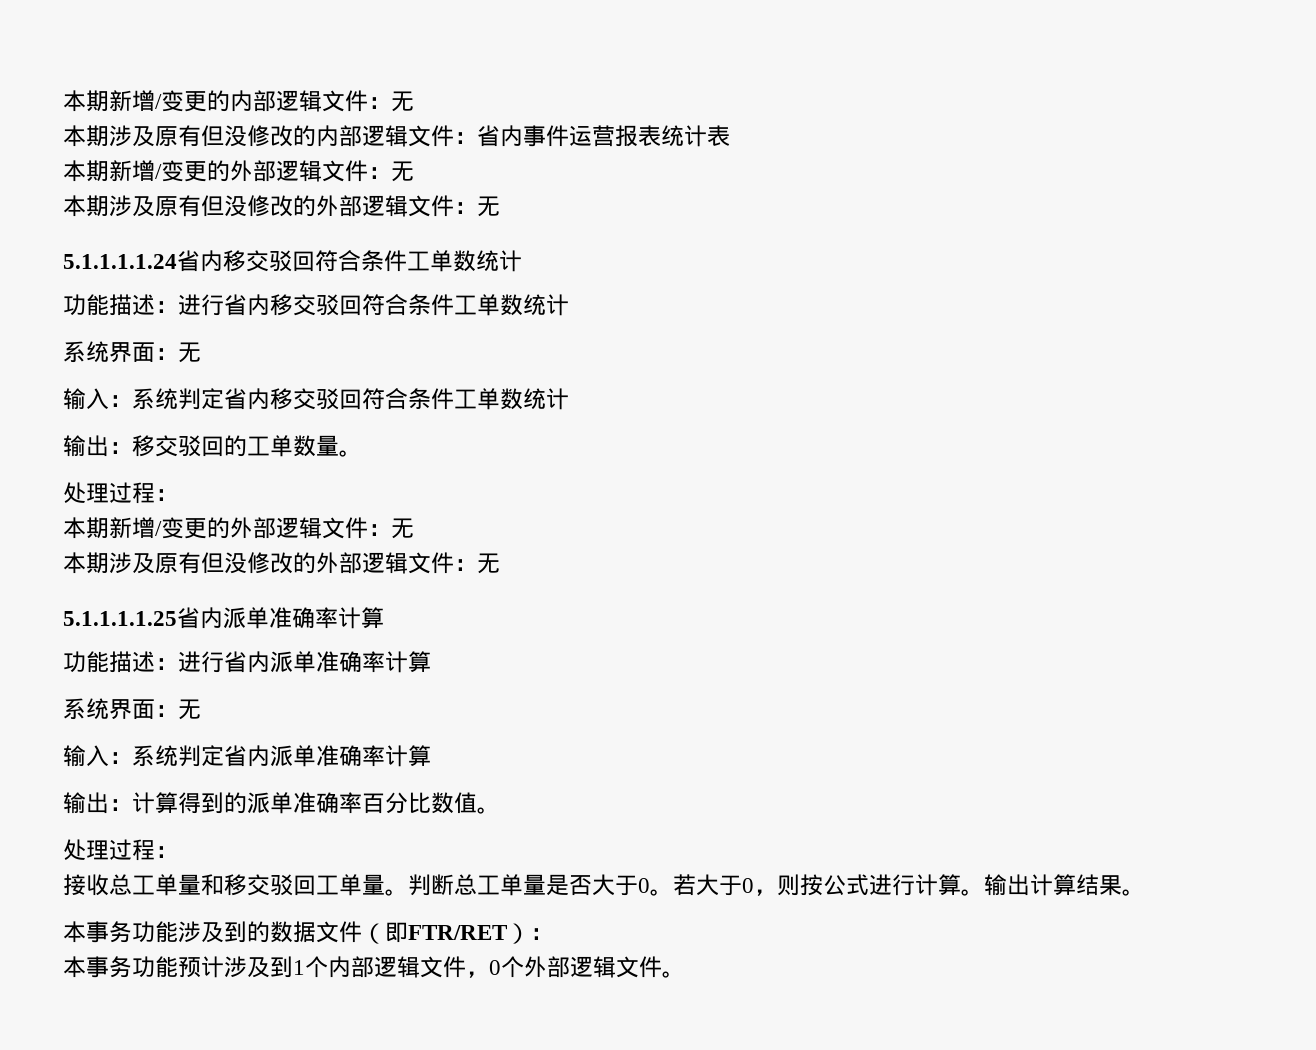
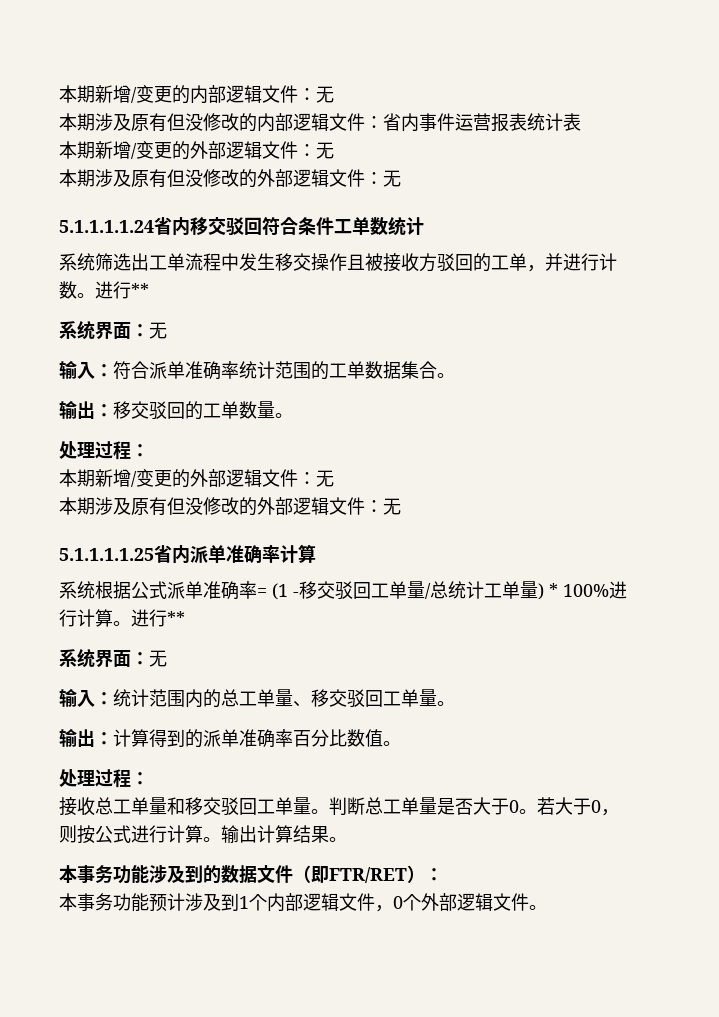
[63,294,569,316] [63,341,201,363] [63,388,569,410] 功能描述：进行省内移交驳回符合条件工单数统计 // 系统界面：无 // 输入：系统判定省内移交驳回符合条件工单数统计 -> [59,253,617,272] [59,281,149,299] [59,320,167,340] [59,360,455,380] 系统筛选出工单流程中发生移交操作且被接收方驳回的工单，并进行计数。进行** // 系统界面：无 // 输入：符合派单准确率统计范围的工单数据集合。
[63,651,431,673] [63,698,201,720] [63,745,431,767] 功能描述：进行省内派单准确率计算 // 系统界面：无 // 输入：系统判定省内派单准确率计算 -> [59,581,627,600] [59,609,185,627] [59,648,167,668] [59,688,455,708] 系统根据公式派单准确率= (1 -移交驳回工单量/总统计工单量) * 100%进行计算。进行** // 系统界面：无 // 输入：统计范围内的总工单量、移交驳回工单量。

